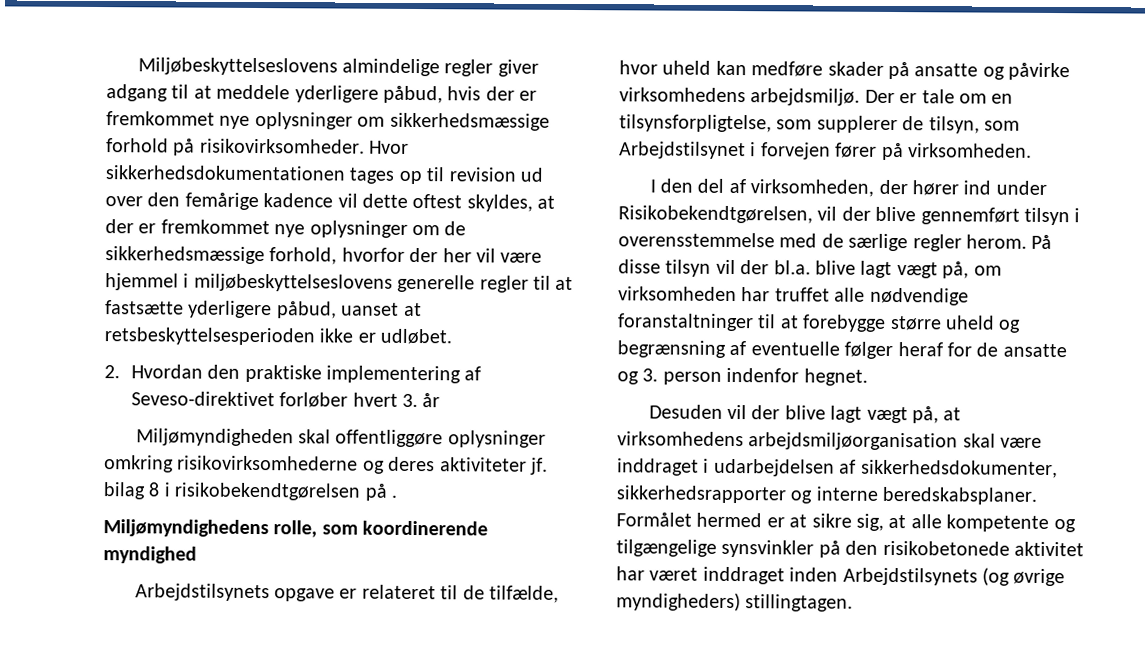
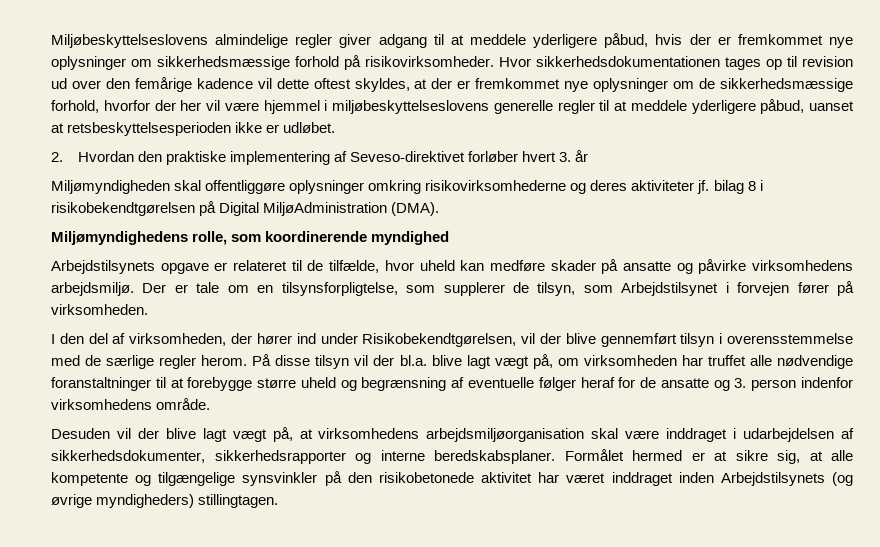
[105,300,184,315] fastsætte -> [630,100,687,111] meddele
[390,494,397,498] . -> [219,202,440,216] Digital MiljøAdministration (DMA).
[803,368,868,386] hegnet. -> [51,398,211,410] virksomhedens område.

